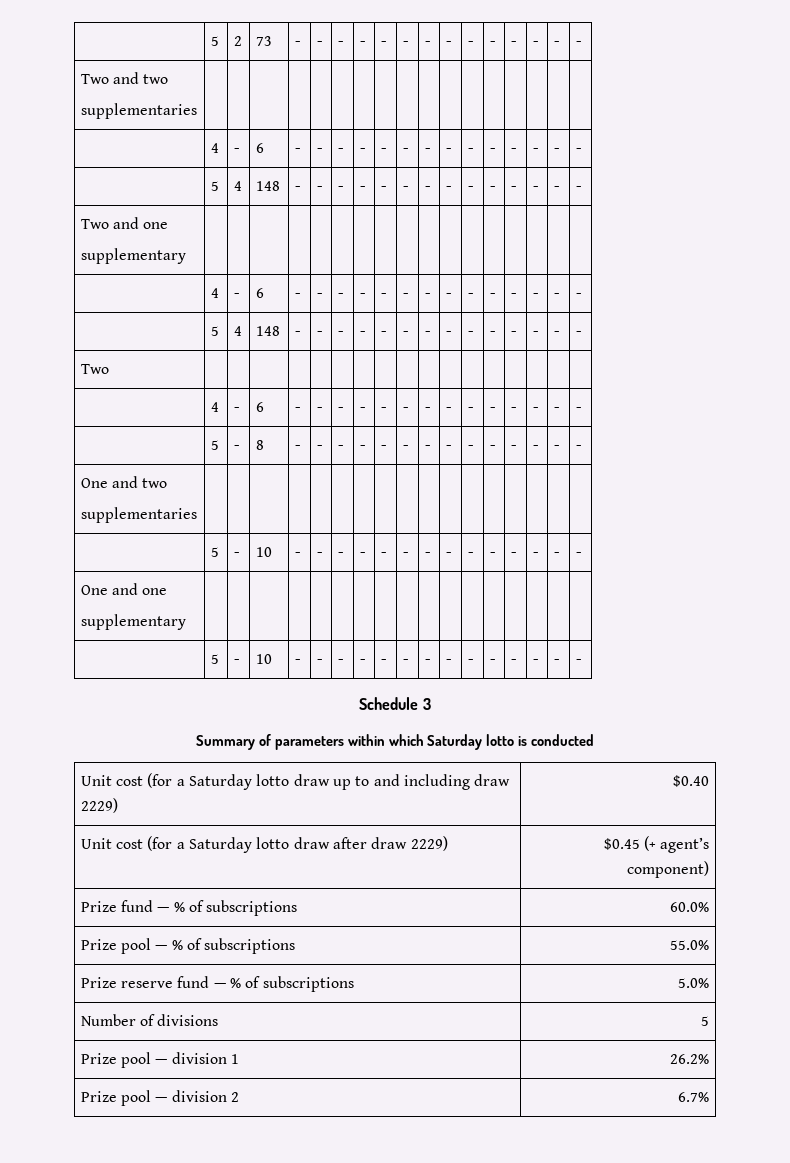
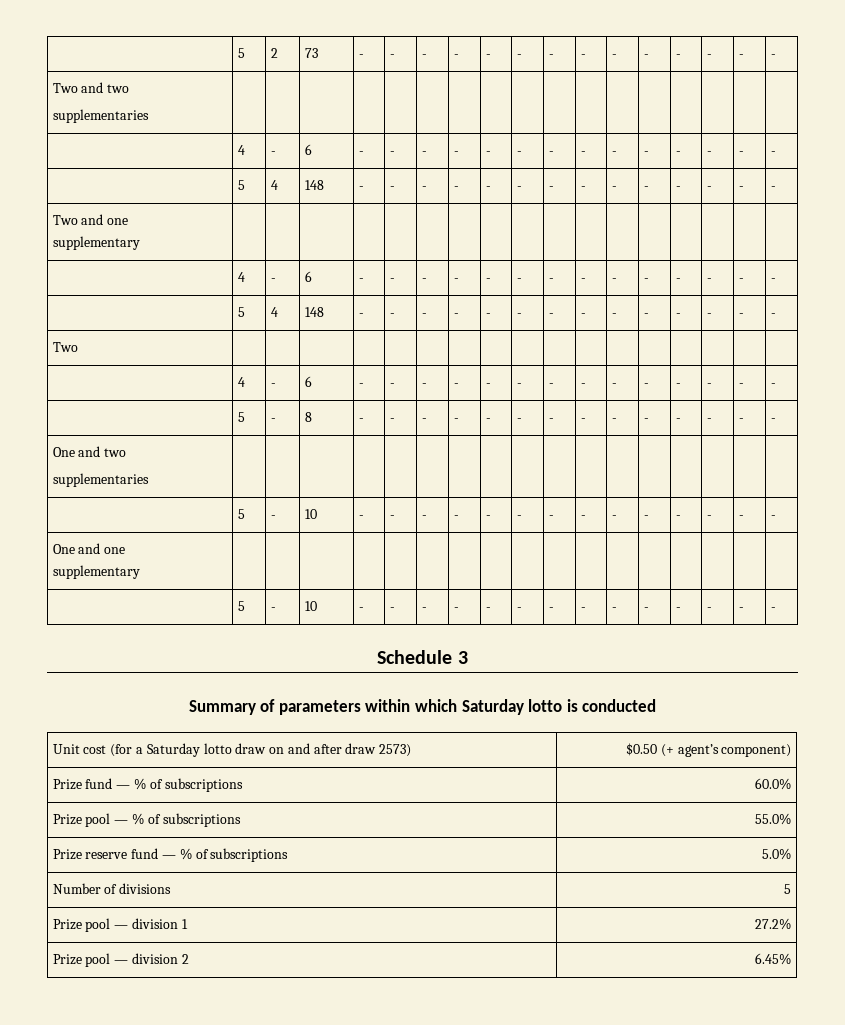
[333,774,511,790] [80,798,118,813] [673,775,710,787] [80,836,448,853] [603,838,640,850] up to and including draw 2229) | $0.40 // Unit cost (for a Saturday lotto draw after draw 2229) | $0.45 -> [269,743,412,757] [625,743,657,756] on and after draw 2573) | $0.50
[670,1054,710,1064] 26.2% -> [755,918,792,930] 27.2%
[678,1092,710,1102] 6.7% -> [755,953,792,965] 6.45%

